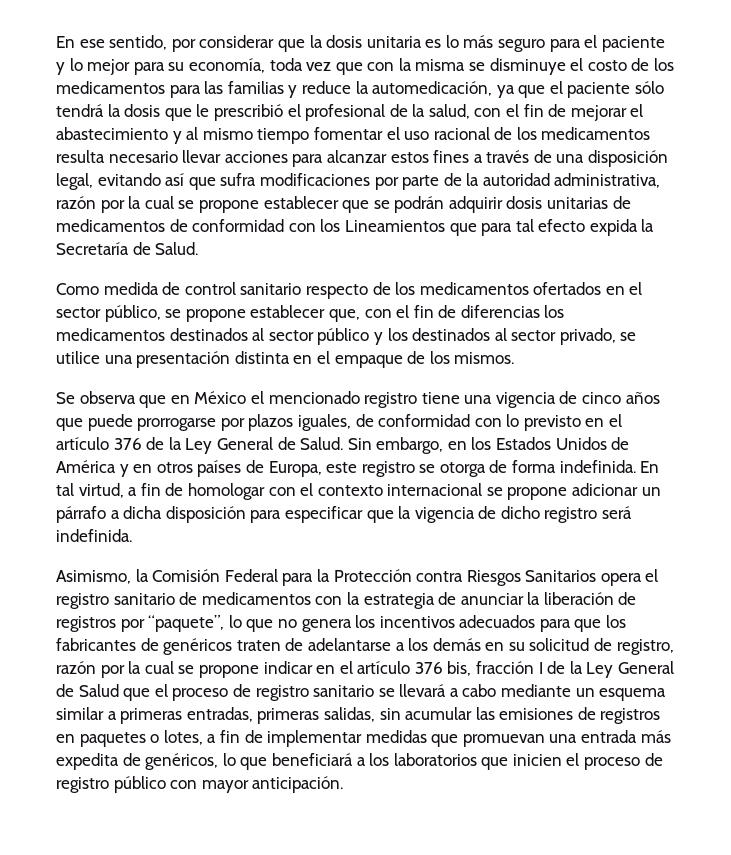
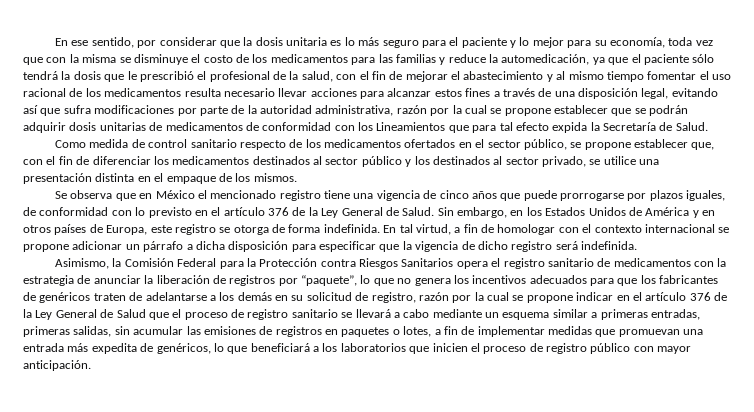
[460,305,540,318] diferencias -> [92,156,151,165] diferenciar
[447,661,543,676] bis, fracción I -> (711, 296) none

